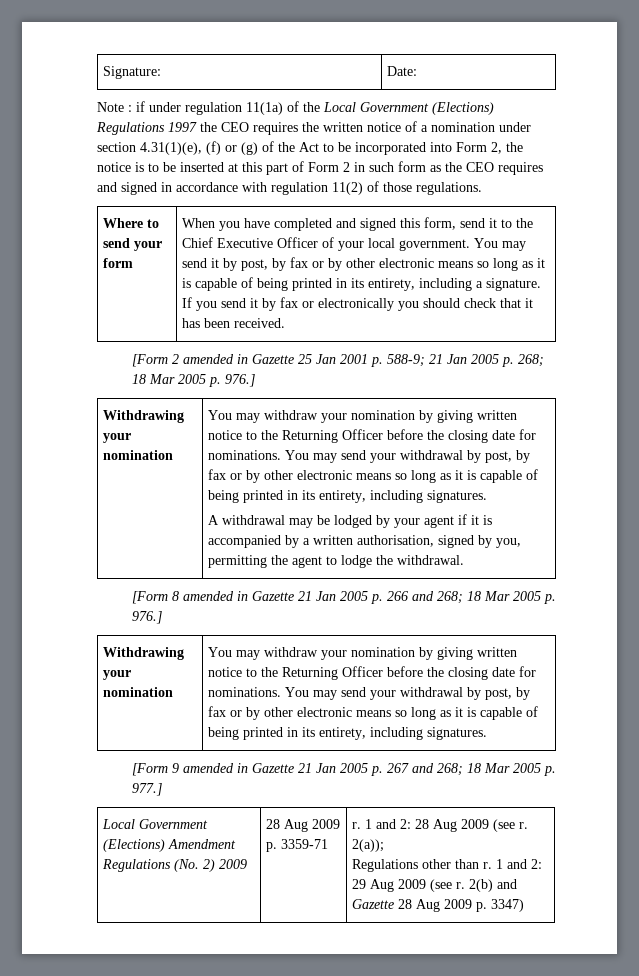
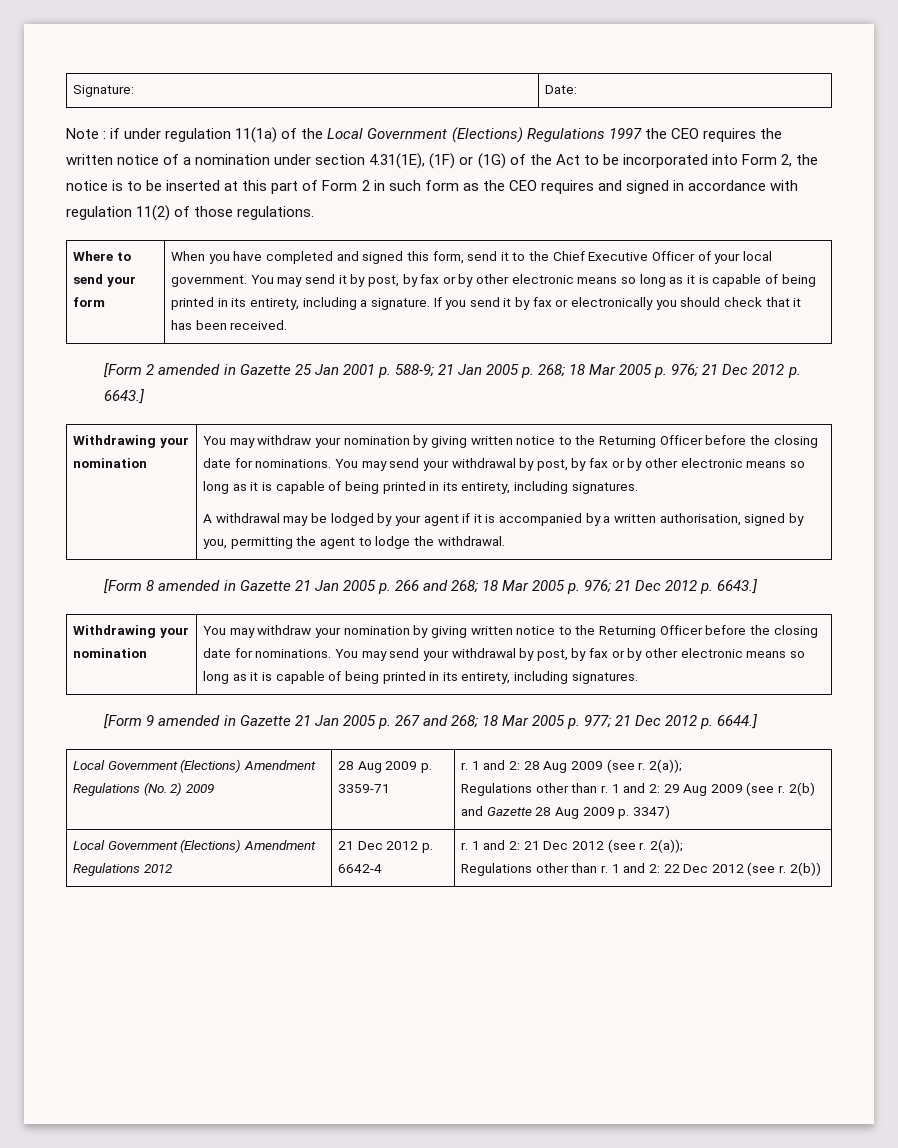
[140,141,258,155] 4.31(1)(e), (f) or (g) -> [369,153,506,169] 4.31(1E), (1F) or (1G)
[224,374,255,387] 976.] -> [671,364,801,378] [104,389,145,404] 976; 21 Dec 2012 p. 6643.]
[131,611,162,624] 976.] -> [584,579,758,594] 976; 21 Dec 2012 p. 6643.]
[131,783,162,796] 977.] -> [584,714,758,729] 977; 21 Dec 2012 p. 6644.]
(525, 905) none -> [73,839,316,853] [73,863,173,876] [338,841,433,853] [338,864,383,873] [461,839,683,853] [461,862,821,876] // Local Government (Elections) Amendment Regulations 2012 | 21 Dec 2012 p. 6642-4 | r. 1 and 2: 21 Dec 2012 (see r. 2(a)); // Regulations other than r. 1 and 2: 22 Dec 2012 (see r. 2(b))

